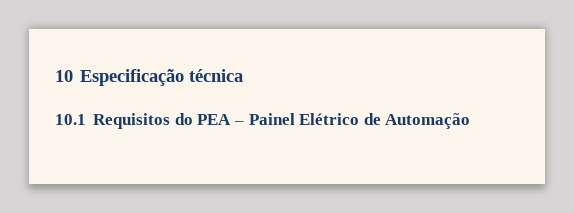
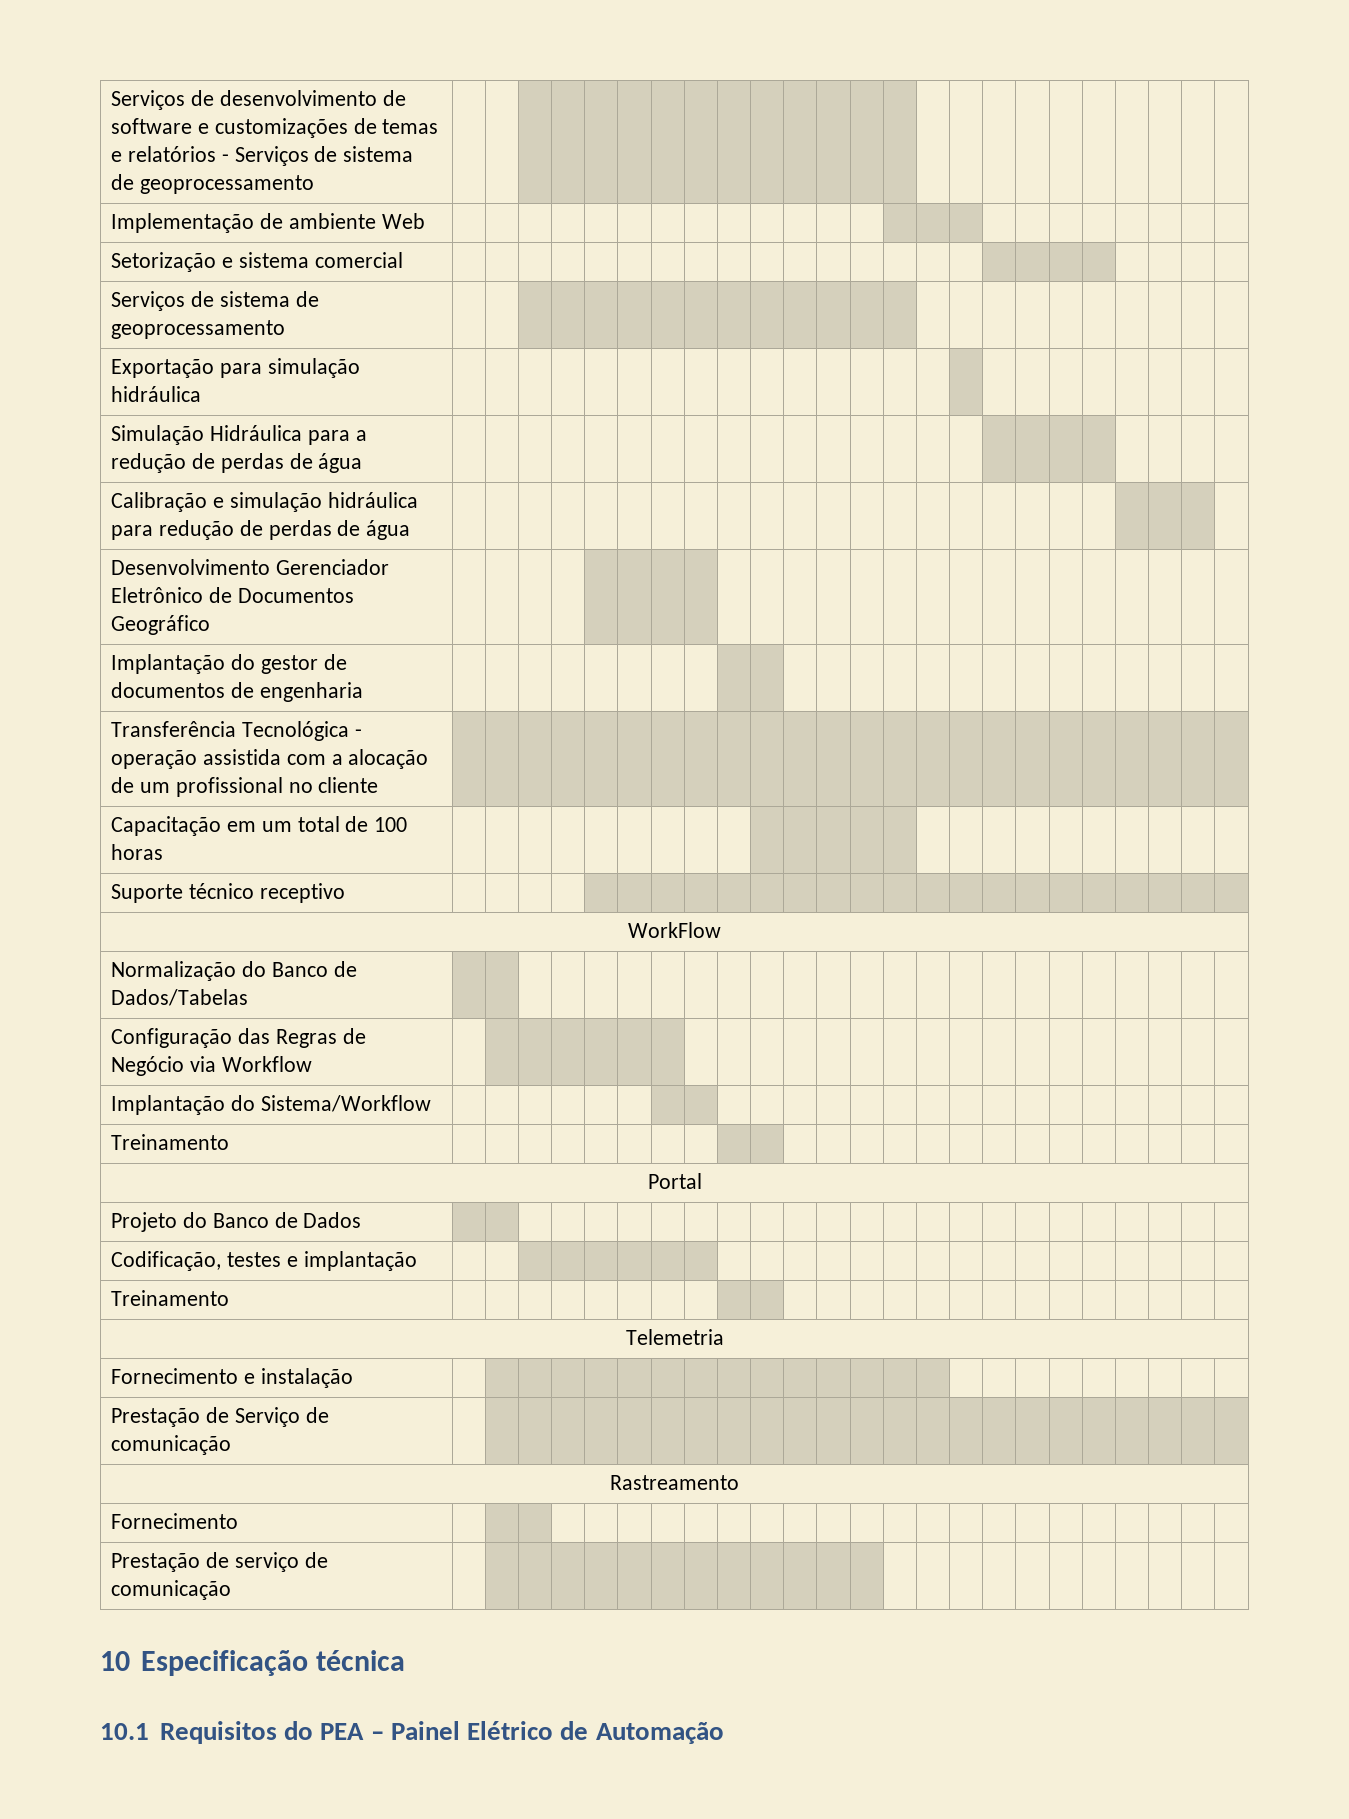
(55, 76) none -> [111,90,406,110] [111,118,439,138] [111,146,414,166] [111,174,315,194] [111,213,425,233] [111,252,403,272] [111,291,319,311] [111,320,286,339] [111,358,360,378] [111,386,202,402] [111,425,367,445] [111,453,363,473] [111,492,418,512] [111,520,411,540] [111,559,390,575] [111,587,354,603] [111,615,211,635] [111,654,347,674] [111,682,363,702] [111,721,362,741] [111,749,429,769] [111,777,379,797] [111,816,408,836] [111,844,164,860] [111,883,345,903] [628,922,721,938] [111,961,357,981] [111,989,249,1006] [111,1028,366,1048] [111,1056,312,1076] [111,1095,431,1115] [111,1134,230,1150] [647,1173,702,1189] [111,1212,362,1232] [111,1251,417,1271] [111,1290,230,1306] [625,1329,724,1345] [111,1368,353,1388] [111,1407,329,1427] [111,1435,232,1455] [610,1475,739,1490] [111,1513,239,1529] [111,1552,328,1572] [111,1580,232,1600] Serviços de desenvolvimento de software e customizações de temas e relatórios - Serviços de sistema de geoprocessamento | | | | | | | | | | | | | | | | | | | | | | | | // Implementação de ambiente Web | | | | | | | | | | | | | | | | | | | | | | | | // Setorização e sistema comercial | | | | | | | | | | | | | | | | | | | | | | | | // Serviços de sistema de geoprocessamento | | | | | | | | | | | | | | | | | | | | | | | | // Exportação para simulação hidráulica | | | | | | | | | | | | | | | | | | | | | | | | // Simulação Hidráulica para a redução de perdas de água | | | | | | | | | | | | | | | | | | | | | | | | // Calibração e simulação hidráulica para redução de perdas de água | | | | | | | | | | | | | | | | | | | | | | | | // Desenvolvimento Gerenciador Eletrônico de Documentos Geográfico | | | | | | | | | | | | | | | | | | | | | | | | // Implantação do gestor de documentos de engenharia | | | | | | | | | | | | | | | | | | | | | | | | // Transferência Tecnológica - operação assistida com a alocação de um profissional no cliente | | | | | | | | | | | | | | | | | | | | | | | | // Capacitação em um total de 100 horas | | | | | | | | | | | | | | | | | | | | | | | | // Suporte técnico receptivo | | | | | | | | | | | | | | | | | | | | | | | | // WorkFlow // Normalização do Banco de Dados/Tabelas | | | | | | | | | | | | | | | | | | | | | | | | // Configuração das Regras de Negócio via Workflow | | | | | | | | | | | | | | | | | | | | | | | | // Implantação do Sistema/Workflow | | | | | | | | | | | | | | | | | | | | | | | | // Treinamento | | | | | | | | | | | | | | | | | | | | | | | | // Portal // Projeto do Banco de Dados | | | | | | | | | | | | | | | | | | | | | | | | // Codificação, testes e implantação | | | | | | | | | | | | | | | | | | | | | | | | // Treinamento | | | | | | | | | | | | | | | | | | | | | | | | // Telemetria // Fornecimento e instalação | | | | | | | | | | | | | | | | | | | | | | | | // Prestação de Serviço de comunicação | | | | | | | | | | | | | | | | | | | | | | | | // Rastreamento // Fornecimento | | | | | | | | | | | | | | | | | | | | | | | | // Prestação de serviço de comunicação | | | | | | | | | | | | | | | | | | | | | | | | //

